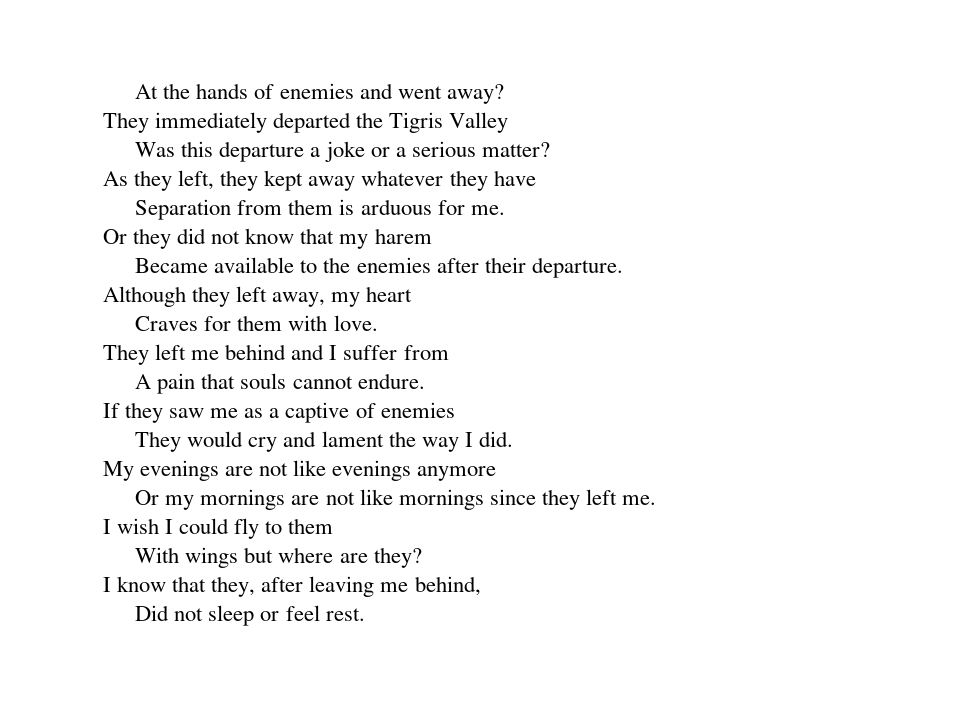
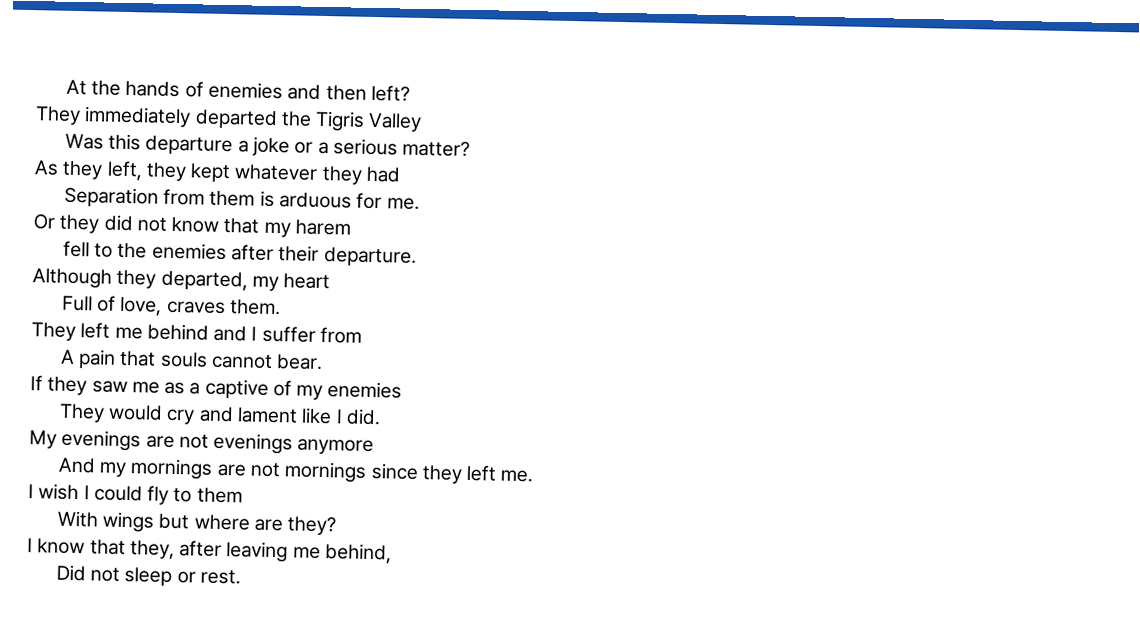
[397,84,504,104] went away? -> [325,84,410,102] then left?
[308,176,356,191] away -> (232, 173) none
[493,170,536,186] have -> [365,166,401,183] had
[135,257,295,273] Became available -> [62,240,90,258] fell
[236,286,326,307] left away, -> [160,270,248,291] departed,
[135,315,378,331] Craves for them with love. -> [61,295,281,316] Full of love, craves them.
[357,373,425,389] endure. -> [276,354,324,371] bear.
(376, 410) none -> [296,384,324,401] my
[388,431,459,452] the way -> [301,407,333,425] like
[293,460,327,476] like -> (209, 441) none
[135,490,160,505] Or -> [57,457,96,474] And
[359,489,393,505] like -> (281, 470) none
[285,605,320,621] feel -> (196, 577) none

